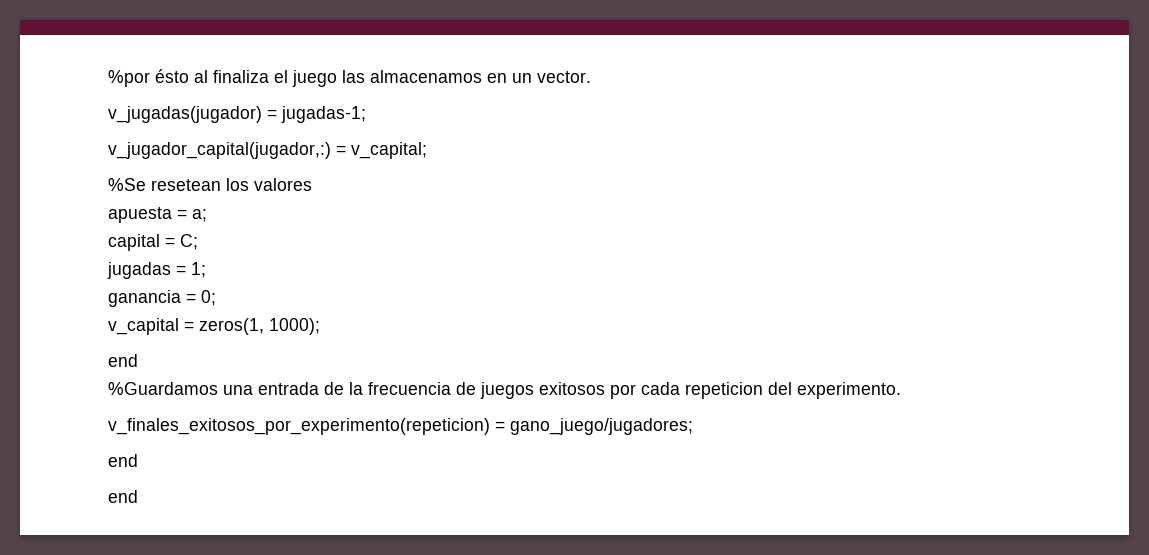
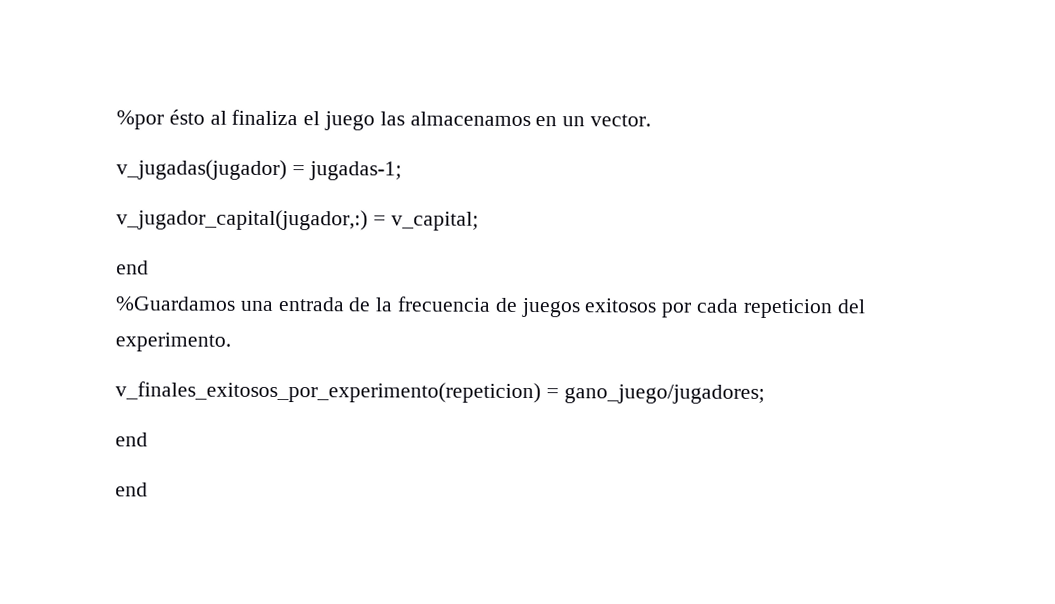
[108,178,312,191] [108,207,207,223] [108,234,198,251] [107,262,206,279] [108,290,216,307] [108,318,320,335] // %Se resetean los valores // apuesta = a; // capital = C; // jugadas = 1; // ganancia = 0; // v_capital = zeros(1, 1000); -> (479, 221) none

